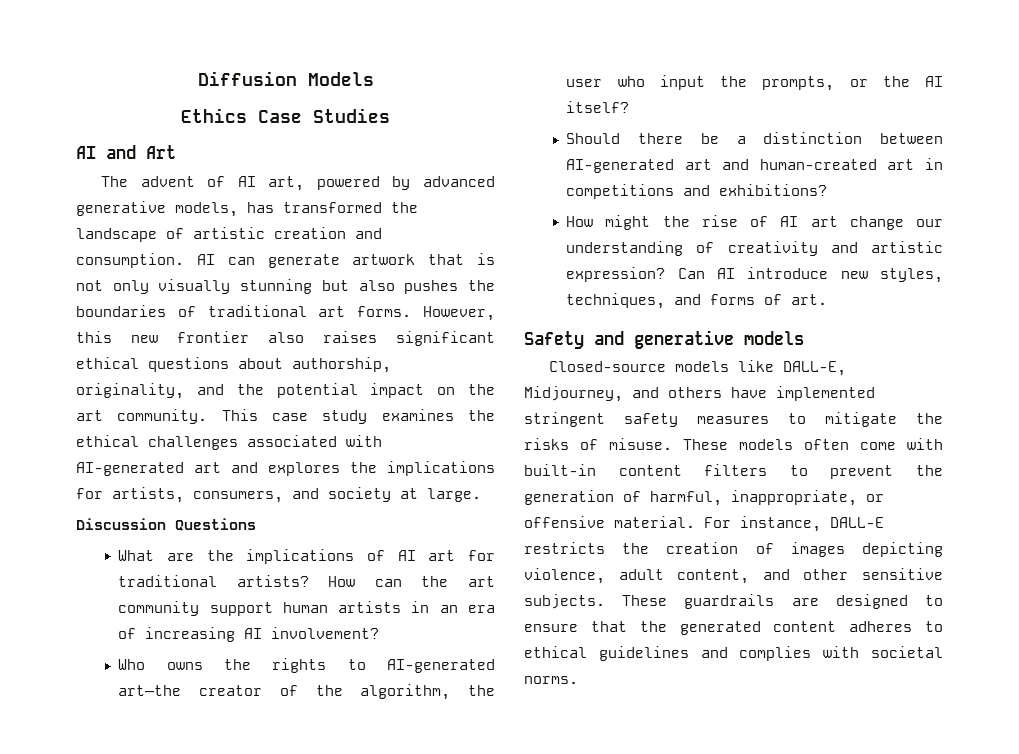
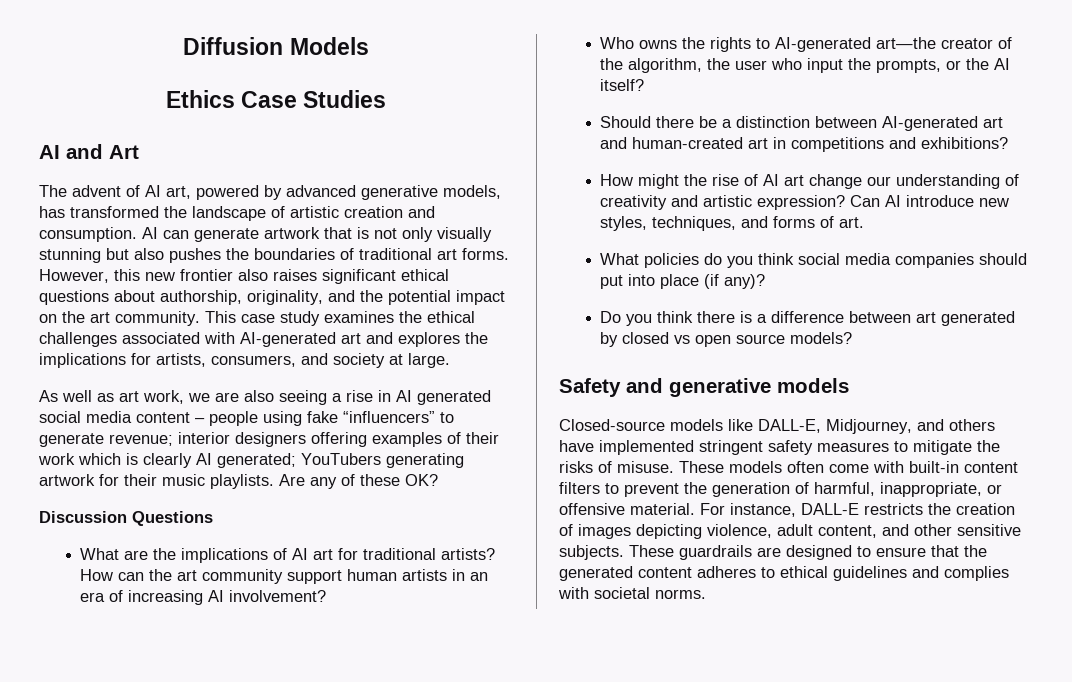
(481, 495) none -> [39,390,491,405] [39,411,454,426] [39,432,499,447] [38,453,464,468] [39,474,438,489] // As well as art work, we are also seeing a rise in AI generated social media content – people using fake “influencers” to generate revenue; interior designers offering examples of their work which is clearly AI generated; YouTubers generating artwork for their music playlists. Are any of these OK?
(828, 299) none -> [600,253,1028,268] [600,274,766,289] [600,311,1016,326] [600,332,853,347] // What policies do you think social media companies should put into place (if any)? // Do you think there is a difference between art generated by closed vs open source models?

